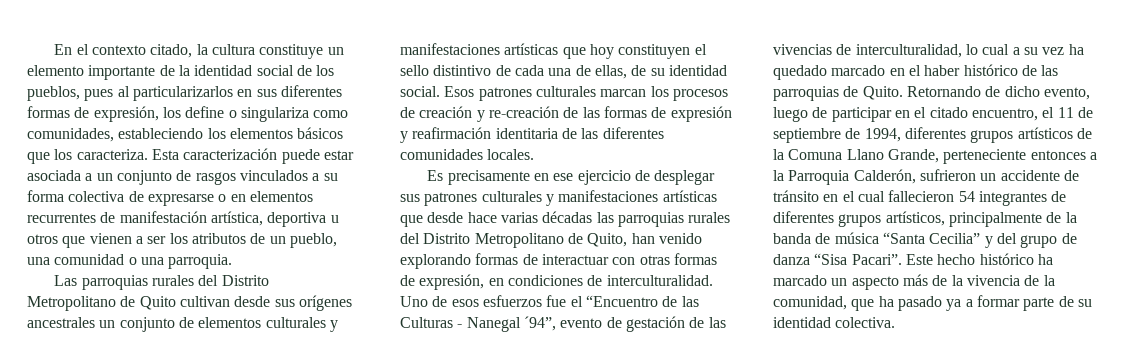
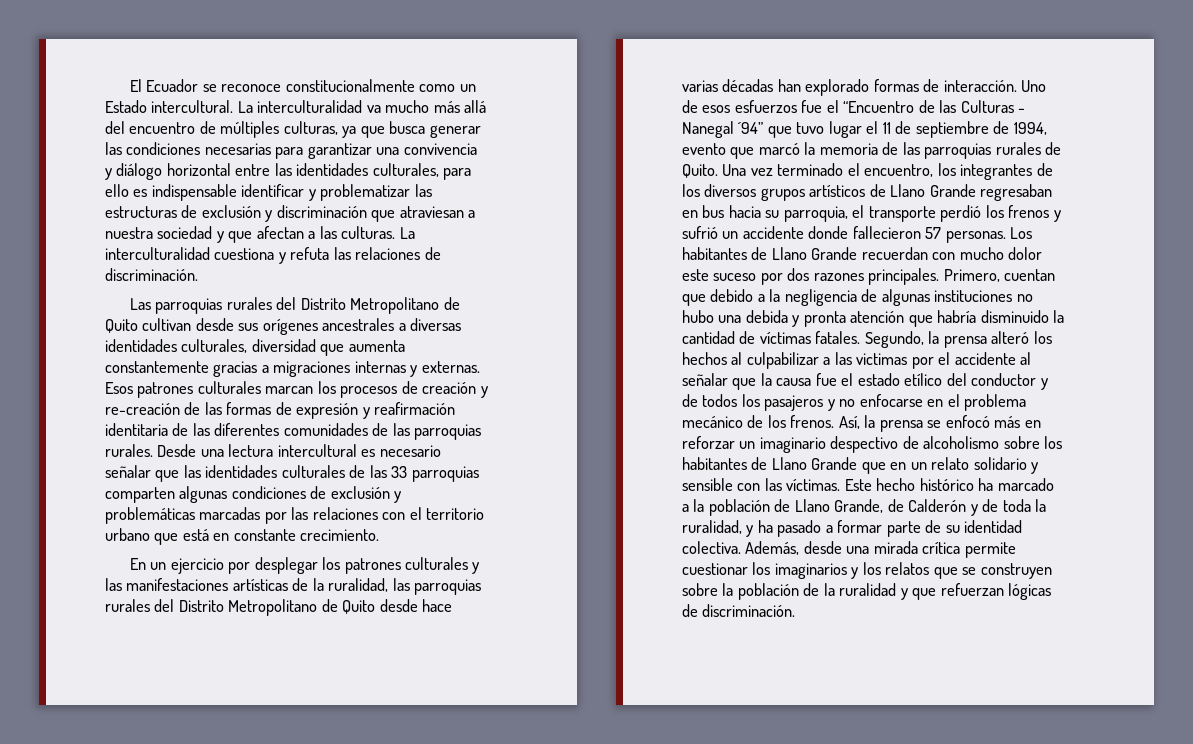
[54,44,344,59] [27,65,335,80] [27,85,342,101] [27,106,349,122] [27,127,344,142] [27,148,354,164] [27,170,338,185] [27,190,313,206] [27,211,339,227] [27,233,337,248] [27,254,233,269] En el contexto citado, la cultura constituye un elemento importante de la identidad social de los pueblos, pues al particularizarlos en sus diferentes formas de expresión, los define o singulariza como comunidades, estableciendo los elementos básicos que los caracteriza. Esta caracterización puede estar asociada a un conjunto de rasgos vinculados a su forma colectiva de expresarse o en elementos recurrentes de manifestación artística, deportiva u otros que vienen a ser los atributos de un pueblo, una comunidad o una parroquia. -> [129,79,476,92] [105,100,487,113] [105,121,481,138] [105,142,477,159] [105,163,472,180] [105,184,432,201] [105,205,476,222] [105,226,415,243] [105,247,441,264] [105,268,198,281] El Ecuador se reconoce constitucionalmente como un Estado intercultural. La interculturalidad va mucho más allá del encuentro de múltiples culturas, ya que busca generar las condiciones necesarias para garantizar una convivencia y diálogo horizontal entre las identidades culturales, para ello es indispensable identificar y problematizar las estructuras de exclusión y discriminación que atraviesan a nuestra sociedad y que afectan a las culturas. La interculturalidad cuestiona y refuta las relaciones de discriminación.
[99,317,338,332] [400,43,707,59] [400,65,727,79] [400,86,440,97] un conjunto de elementos culturales y manifestaciones artísticas que hoy constituyen el sello distintivo de cada una de ellas, de su identidad social. -> [398,318,462,331] [105,339,405,356] [105,361,480,377] a diversas identidades culturales, diversidad que aumenta constantemente gracias a migraciones internas y externas.
[487,149,535,160] [427,170,716,185] [400,194,420,202] locales. // Es precisamente en ese ejercicio de desplegar sus -> [372,423,482,440] [105,444,441,457] [105,465,479,482] [105,486,402,503] [105,507,485,524] [105,528,380,545] [129,557,341,574] de las parroquias rurales. Desde una lectura intercultural es necesario señalar que las identidades culturales de las 33 parroquias comparten algunas condiciones de exclusión y problemáticas marcadas por las relaciones con el territorio urbano que está en constante crecimiento. // En un ejercicio por desplegar los
[558,190,717,202] [400,211,593,227] manifestaciones artísticas que desde hace varias décadas -> [105,578,389,592] las manifestaciones artísticas de la ruralidad,
[587,233,702,247] [400,253,717,269] [400,274,713,290] Quito, han venido explorando formas de interactuar con otras formas de expresión, en condiciones de interculturalidad. -> [342,599,453,614] [682,79,1017,96] Quito desde hace varias décadas han explorado formas de interacción.
[523,316,726,332] [773,44,1084,58] [773,64,1059,80] [773,86,1090,101] [773,107,1038,122] ´94”, evento de gestación de las vivencias de interculturalidad, lo cual a su vez ha quedado marcado en el haber histórico de las parroquias de Quito. Retornando de dicho evento, luego de participar en el citado encuentro, -> [738,121,862,138] ´94” que tuvo lugar
[904,127,1092,143] [773,149,1097,164] [773,169,1079,185] [773,190,1067,206] [773,211,1077,227] [773,232,1077,248] [773,253,902,265] diferentes grupos artísticos de la Comuna Llano Grande, perteneciente entonces a la Parroquia Calderón, sufrieron un accidente de tránsito en el cual fallecieron 54 integrantes de diferentes grupos artísticos, principalmente de la banda de música “Santa Cecilia” y del grupo de danza “Sisa Pacari”. -> [682,142,1062,159] [682,163,1053,180] [682,184,1053,201] [682,205,1061,222] [682,226,1033,243] [682,247,1043,260] [682,268,1056,285] [682,289,1033,306] [682,310,1065,327] [682,331,1052,348] [682,352,1032,369] [682,373,1048,390] [682,394,1027,411] [682,415,1041,432] [682,436,1063,453] [682,457,1039,474] [682,478,841,491] evento que marcó la memoria de las parroquias rurales de Quito. Una vez terminado el encuentro, los integrantes de los diversos grupos artísticos de Llano Grande regresaban en bus hacia su parroquia, el transporte perdió los frenos y sufrió un accidente donde fallecieron 57 personas. Los habitantes de Llano Grande recuerdan con mucho dolor este suceso por dos razones principales. Primero, cuentan que debido a la negligencia de algunas instituciones no hubo una debida y pronta atención que habría disminuido la cantidad de víctimas fatales. Segundo, la prensa alteró los hechos al culpabilizar a las victimas por el accidente al señalar que la causa fue el estado etílico del conductor y de todos los pasajeros y no enfocarse en el problema mecánico de los frenos. Así, la prensa se enfocó más en reforzar un imaginario despectivo de alcoholismo sobre los habitantes de Llano Grande que en un relato solidario y sensible con las víctimas.
[831,274,1055,290] [773,296,875,311] un aspecto más de la vivencia de la comunidad, que -> [682,499,1047,516] [682,520,754,537] a la población de Llano Grande, de Calderón y de toda la ruralidad, y
[946,299,962,311] ya -> (822, 528) none
(896, 322) none -> [745,541,1016,558] [682,562,1052,579] [682,583,1052,600] [682,604,796,617] Además, desde una mirada crítica permite cuestionar los imaginarios y los relatos que se construyen sobre la población de la ruralidad y que refuerzan lógicas de discriminación.

